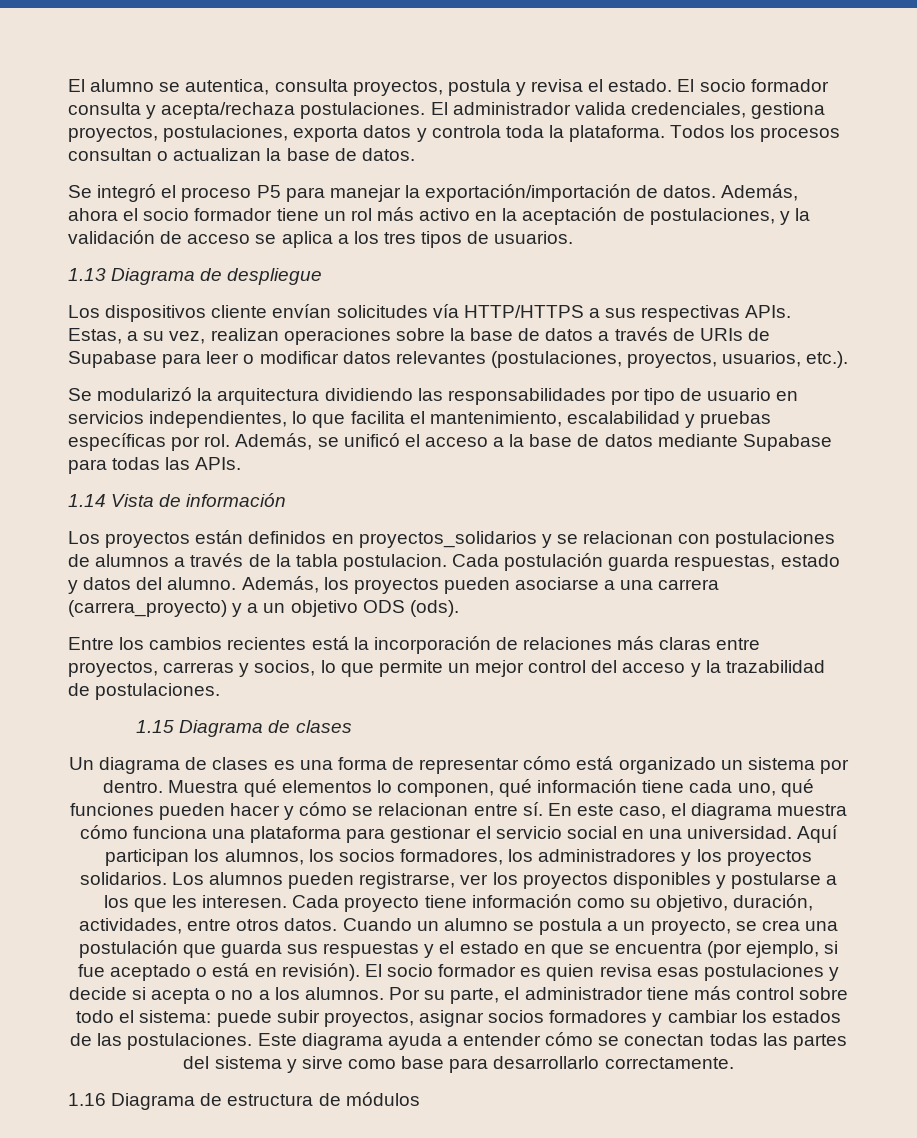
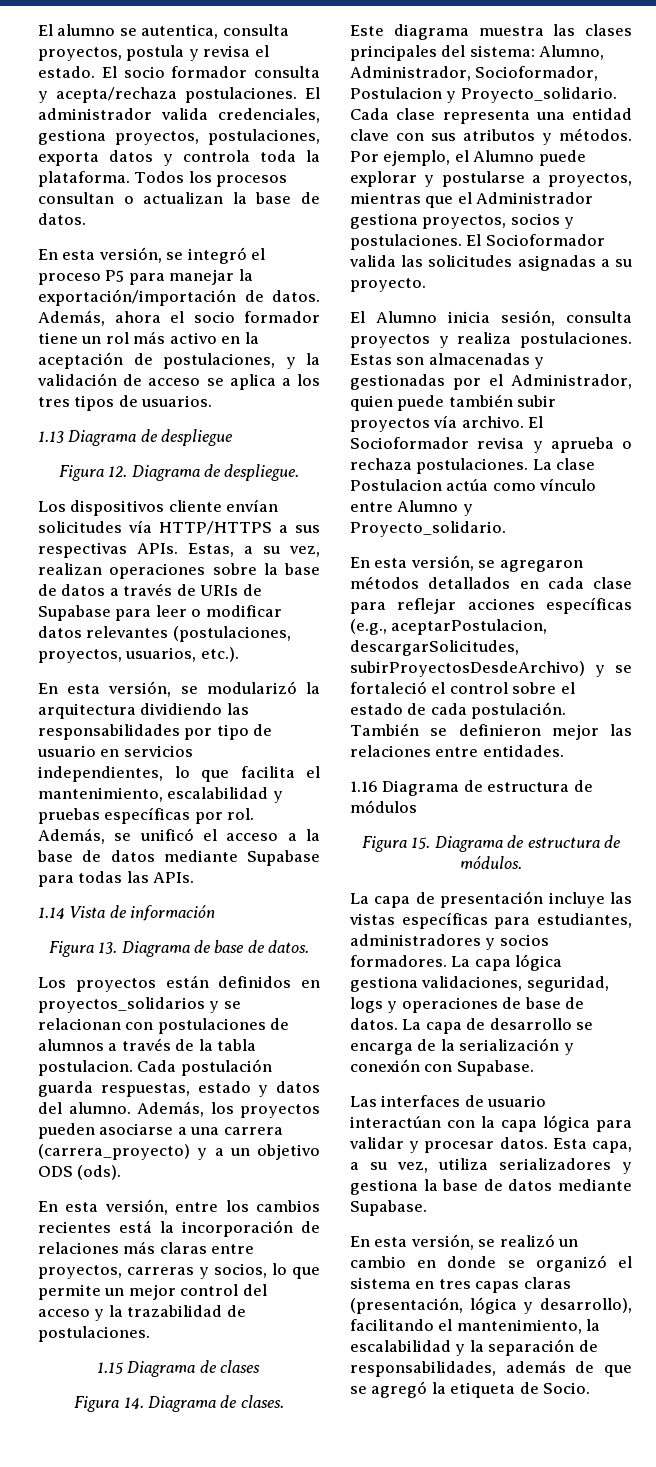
[68,185,92,198] Se -> [38,247,184,263] En esta versión, se
(323, 276) none -> [58,464,300,481] // Figura 12. Diagrama de despliegue.
[68,388,92,401] Se -> [38,681,198,697] En esta versión, se
(287, 500) none -> [48,940,310,957] // Figura 13. Diagrama de base de datos.
[68,637,114,650] Entre -> [38,1199,219,1215] En esta versión, entre
[69,756,849,774] [103,779,814,797] [69,802,848,820] [79,825,839,843] [105,849,812,866] [79,872,838,889] [103,894,814,912] [79,918,838,935] [78,940,839,958] [78,963,839,981] [68,986,849,1004] [76,1010,841,1027] [70,1032,847,1050] [183,1056,734,1073] Un diagrama de clases es una forma de representar cómo está organizado un sistema por dentro. Muestra qué elementos lo componen, qué información tiene cada uno, qué funciones pueden hacer y cómo se relacionan entre sí. En este caso, el diagrama muestra cómo funciona una plataforma para gestionar el servicio social en una universidad. Aquí participan los alumnos, los socios formadores, los administradores y los proyectos solidarios. Los alumnos pueden registrarse, ver los proyectos disponibles y postularse a los que les interesen. Cada proyecto tiene información como su objetivo, duración, actividades, entre otros datos. Cuando un alumno se postula a un proyecto, se crea una postulación que guarda sus respuestas y el estado en que se encuentra (por ejemplo, si fue aceptado o está en revisión). El socio formador es quien revisa esas postulaciones y decide si acepta o no a los alumnos. Por su parte, el administrador tiene más control sobre todo el sistema: puede subir proyectos, asignar socios formadores y cambiar los estados de las postulaciones. Este diagrama ayuda a entender cómo se conectan todas las partes del sistema y sirve como base para desarrollarlo correctamente. -> [74,1395,284,1412] [350,24,632,40] [350,45,605,61] [350,66,599,81] [350,87,617,103] [350,108,632,124] [350,128,632,145] [350,150,586,166] [350,171,632,187] [350,192,594,208] [350,213,575,229] [350,234,605,250] [349,255,632,271] [350,278,426,292] [350,310,632,326] [350,332,632,348] [350,353,545,369] [350,374,632,390] [350,394,557,411] [350,415,544,432] [350,437,632,453] [350,458,596,474] [350,478,597,491] [350,500,473,516] [350,521,506,537] [350,555,583,572] [350,576,632,589] [350,597,632,614] [350,619,548,635] [350,640,519,656] [350,661,632,677] [350,681,575,694] [350,702,567,719] [350,723,632,740] [350,745,564,757] Figura 14. Diagrama de clases. // Este diagrama muestra las clases principales del sistema: Alumno, Administrador, Socioformador, Postulacion y Proyecto_solidario. Cada clase representa una entidad clave con sus atributos y métodos. Por ejemplo, el Alumno puede explorar y postularse a proyectos, mientras que el Administrador gestiona proyectos, socios y postulaciones. El Socioformador valida las solicitudes asignadas a su proyecto. // El Alumno inicia sesión, consulta proyectos y realiza postulaciones. Estas son almacenadas y gestionadas por el Administrador, quien puede también subir proyectos vía archivo. El Socioformador revisa y aprueba o rechaza postulaciones. La clase Postulacion actúa como vínculo entre Alumno y Proyecto_solidario. // En esta versión, se agregaron métodos detallados en cada clase para reflejar acciones específicas (e.g., aceptarPostulacion, descargarSolicitudes, subirProyectosDesdeArchivo) y se fortaleció el control sobre el estado de cada postulación. También se definieron mejor las relaciones entre entidades.
(420, 1099) none -> [361,835,622,852] [460,856,522,869] [350,891,632,908] [349,912,632,929] [350,934,549,950] [350,954,563,971] [350,976,609,992] [350,997,585,1013] [350,1018,594,1034] [350,1038,574,1055] [350,1059,534,1076] [350,1095,547,1107] [350,1115,632,1132] [349,1137,632,1153] [350,1158,632,1174] [350,1179,632,1195] [350,1200,427,1216] [350,1234,579,1250] [350,1255,632,1272] [350,1277,571,1293] [350,1297,632,1314] [350,1319,601,1334] [350,1339,598,1356] [350,1360,632,1377] [350,1381,591,1398] // Figura 15. Diagrama de estructura de módulos. // La capa de presentación incluye las vistas específicas para estudiantes, administradores y socios formadores. La capa lógica gestiona validaciones, seguridad, logs y operaciones de base de datos. La capa de desarrollo se encarga de la serialización y conexión con Supabase. // Las interfaces de usuario interactúan con la capa lógica para validar y procesar datos. Esta capa, a su vez, utiliza serializadores y gestiona la base de datos mediante Supabase. // En esta versión, se realizó un cambio en donde se organizó el sistema en tres capas claras (presentación, lógica y desarrollo), facilitando el mantenimiento, la escalabilidad y la separación de responsabilidades, además de que se agregó la etiqueta de Socio.

